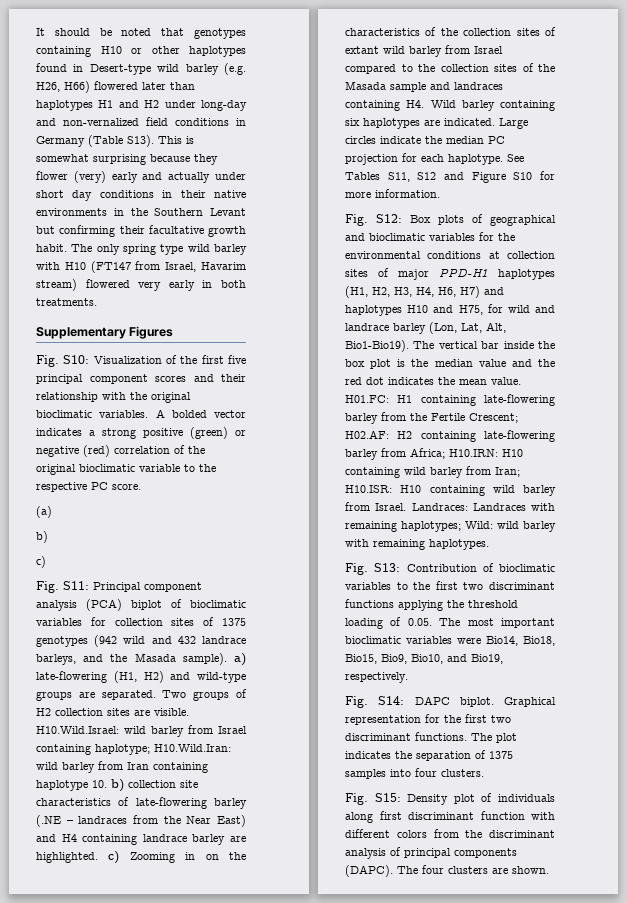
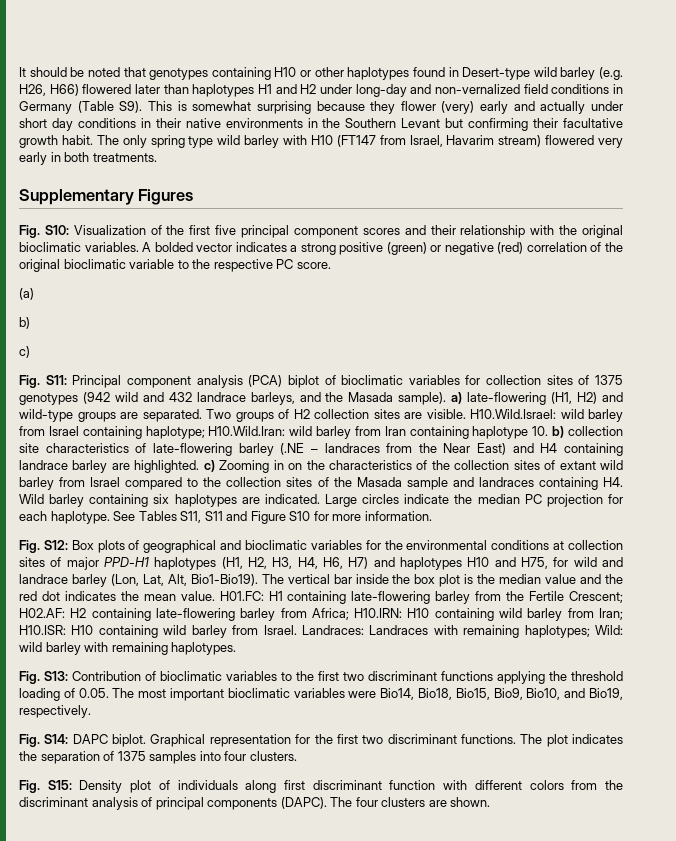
[127,135,154,147] S13). -> [119,101,143,113] S9).
[417,172,437,180] S12 -> [204,511,223,521] S11

